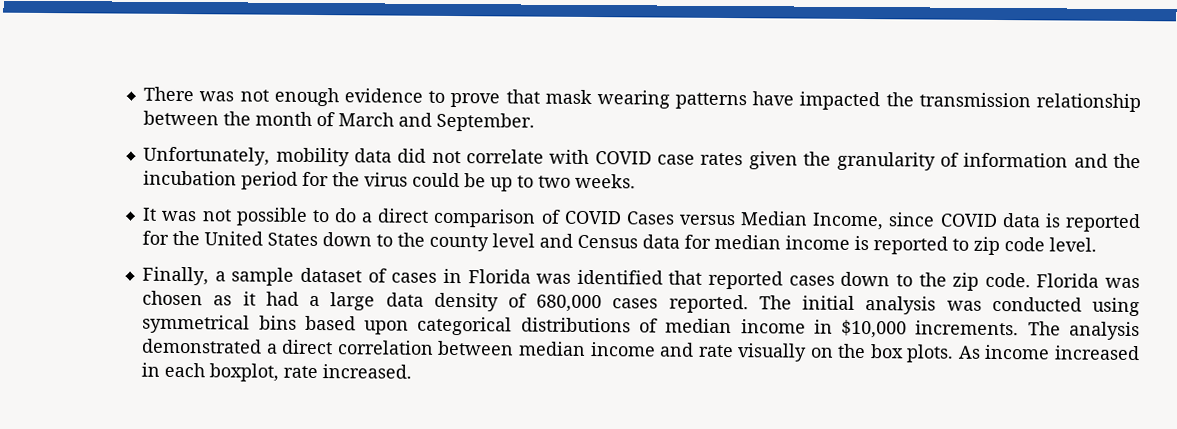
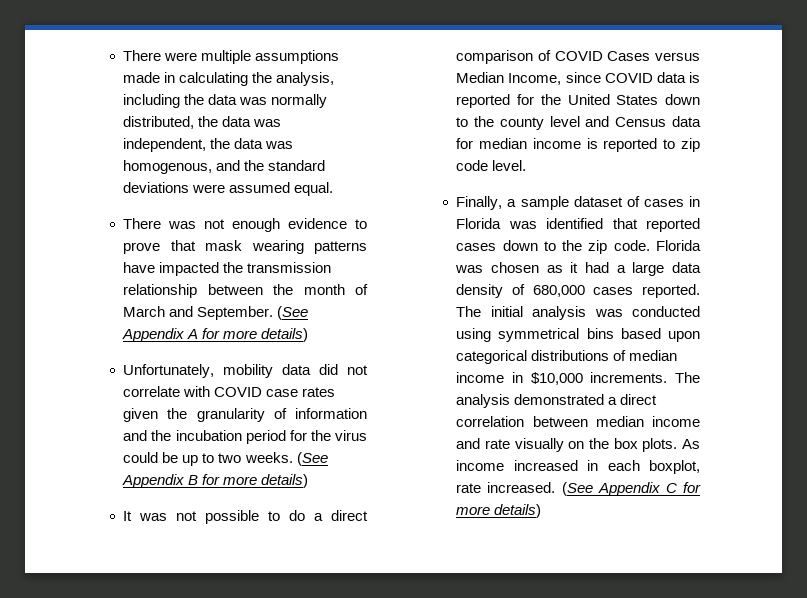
[143,86,195,102] There -> [123,50,340,64] [123,72,335,86] [123,94,328,108] [123,116,282,129] [123,138,294,152] [123,160,326,174] [123,182,334,196] [123,218,162,229] There were multiple assumptions made in calculating the analysis, including the data was normally distributed, the data was independent, the data was homogenous, and the standard deviations were assumed equal. // There
(536, 122) none -> [277,306,309,320] [122,328,309,342] (See Appendix A for more details)
(637, 181) none -> [296,452,328,466] [122,474,309,488] (See Appendix B for more details)
(413, 371) none -> [561,482,701,496] [456,504,542,518] (See Appendix C for more details)

